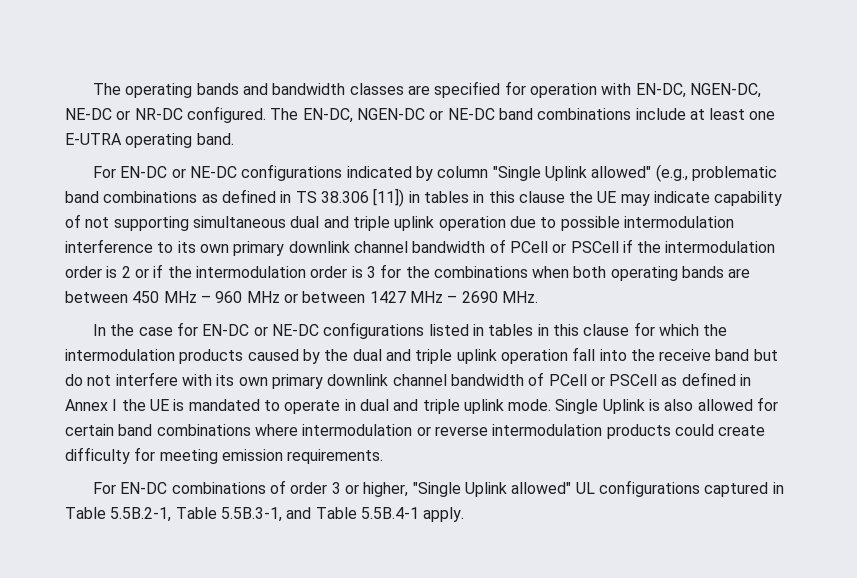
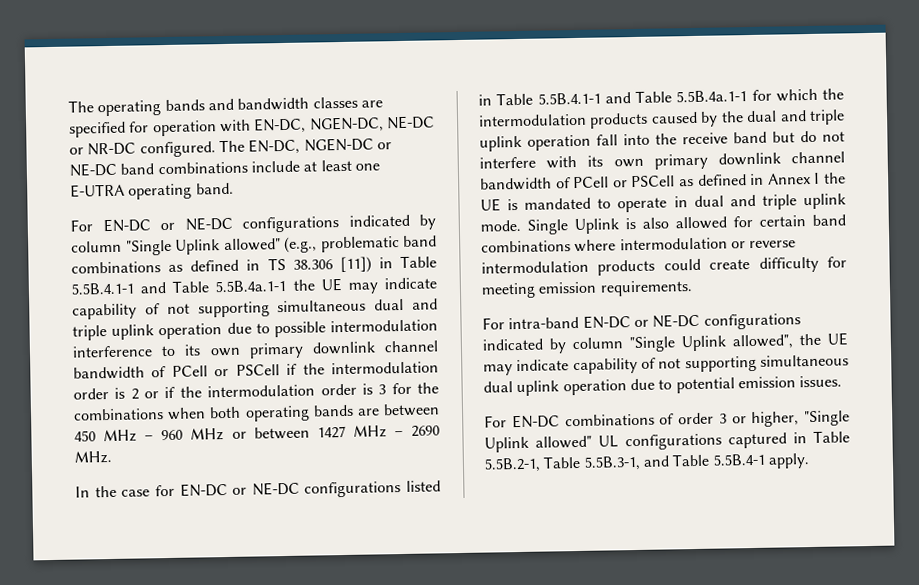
[423,191,565,203] tables in this clause -> [400,255,437,269] [71,279,287,295] Table 5.5B.4.1-1 and Table 5.5B.4a.1-1
[488,324,630,336] tables in this clause -> [496,90,748,106] Table 5.5B.4.1-1 and Table 5.5B.4a.1-1
(384, 456) none -> [482,313,801,330] [482,332,848,354] [483,354,849,376] [483,375,843,397] // For intra-band EN-DC or NE-DC configurations indicated by column "Single Uplink allowed", the UE may indicate capability of not supporting simultaneous dual uplink operation due to potential emission issues.

